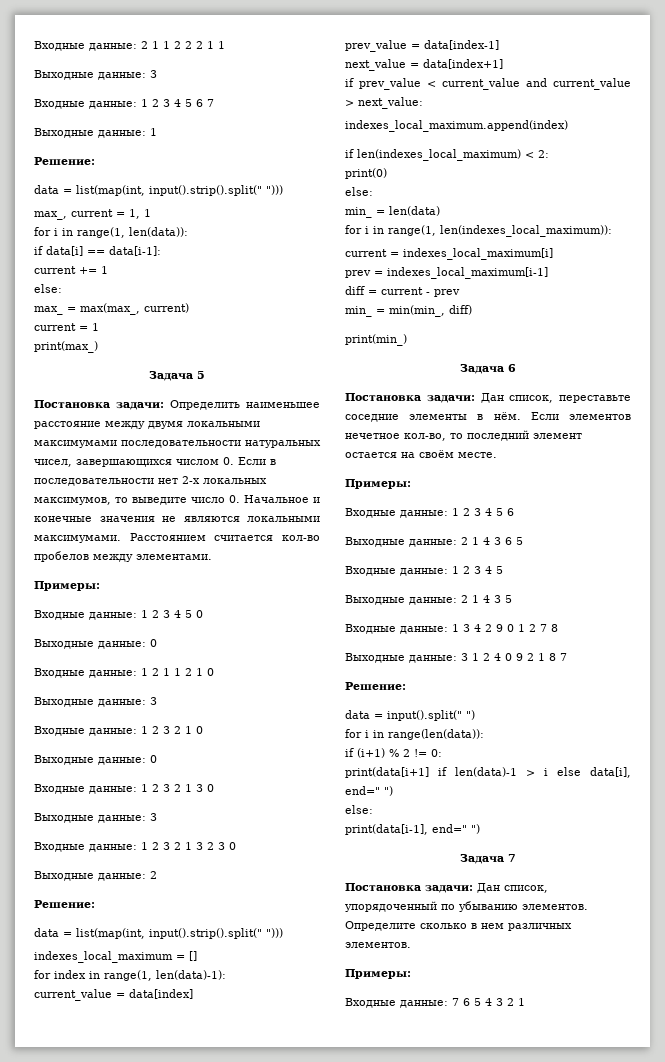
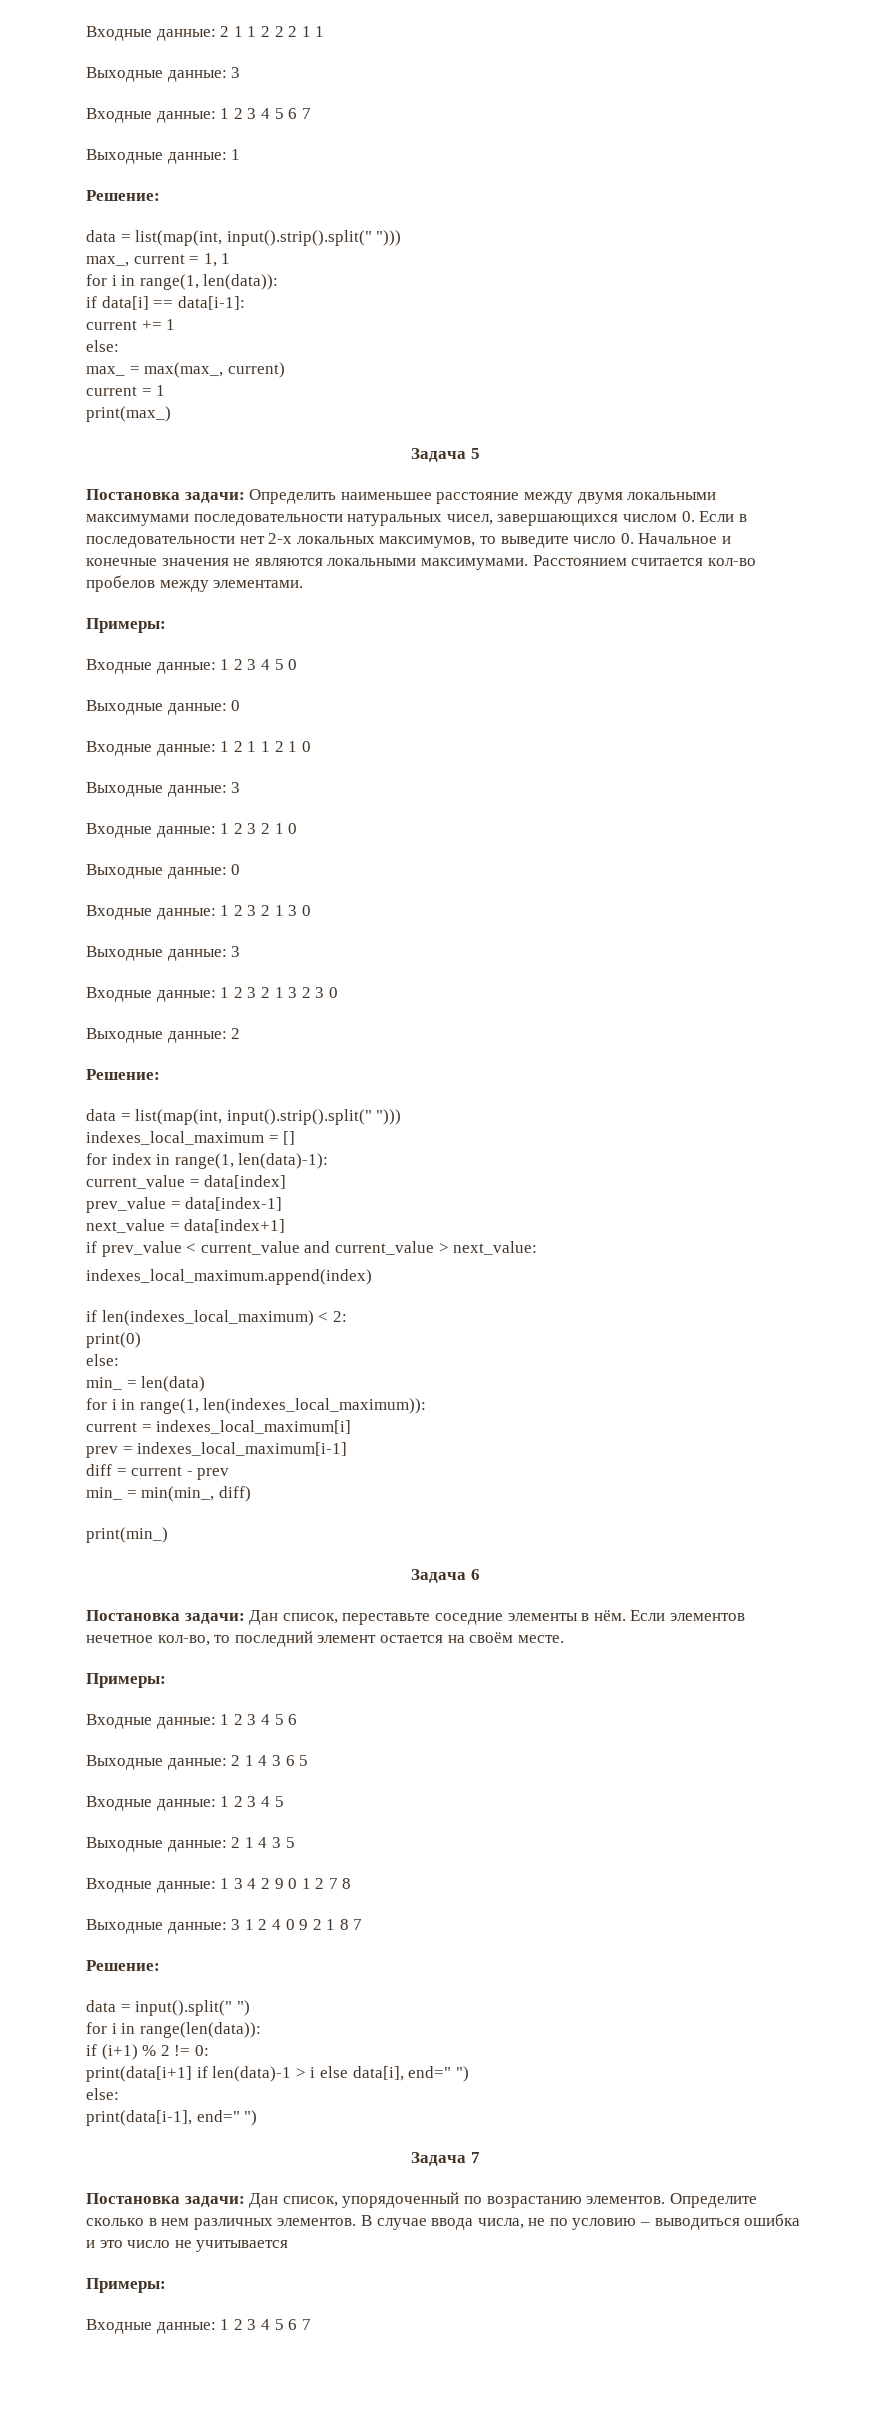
[459,901,518,912] убыванию -> [486,2196,582,2208] возрастанию
[345,969,411,979] [345,998,525,1008] // Примеры: // Входные данные: 7 6 5 4 3 2 1 -> [360,2213,801,2230] [86,2240,289,2252] [86,2278,166,2293] [86,2319,311,2334] В случае ввода числа, не по условию – выводиться ошибка и это число не учитывается // Примеры: // Входные данные: 1 2 3 4 5 6 7

